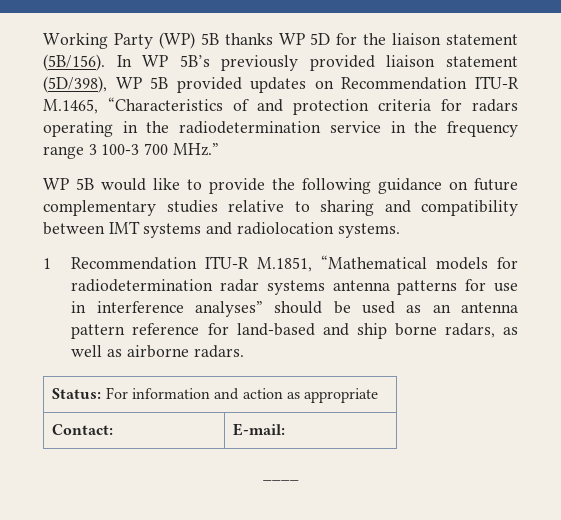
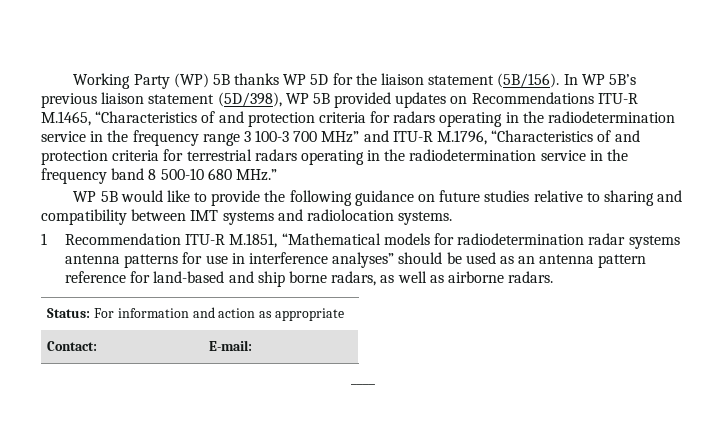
[221,55,375,71] previously provided -> [41,93,97,108] previous
[341,77,468,90] Recommendation -> [471,92,594,104] Recommendations
(169, 149) none -> [321,130,640,145] [41,149,629,165] [41,168,232,184] MHz” and ITU-R M.1796, “Characteristics of and protection criteria for terrestrial radars operating in the radiodetermination service in the frequency band 8 500-10 680
[43,200,156,216] complementary -> (481, 196) none

